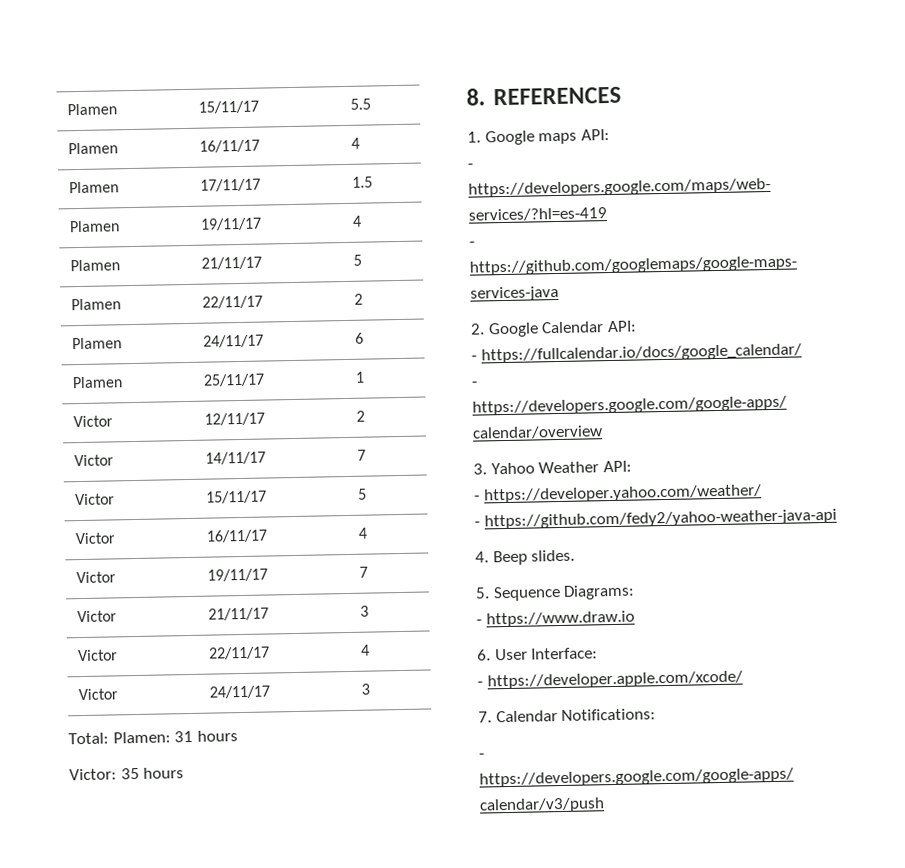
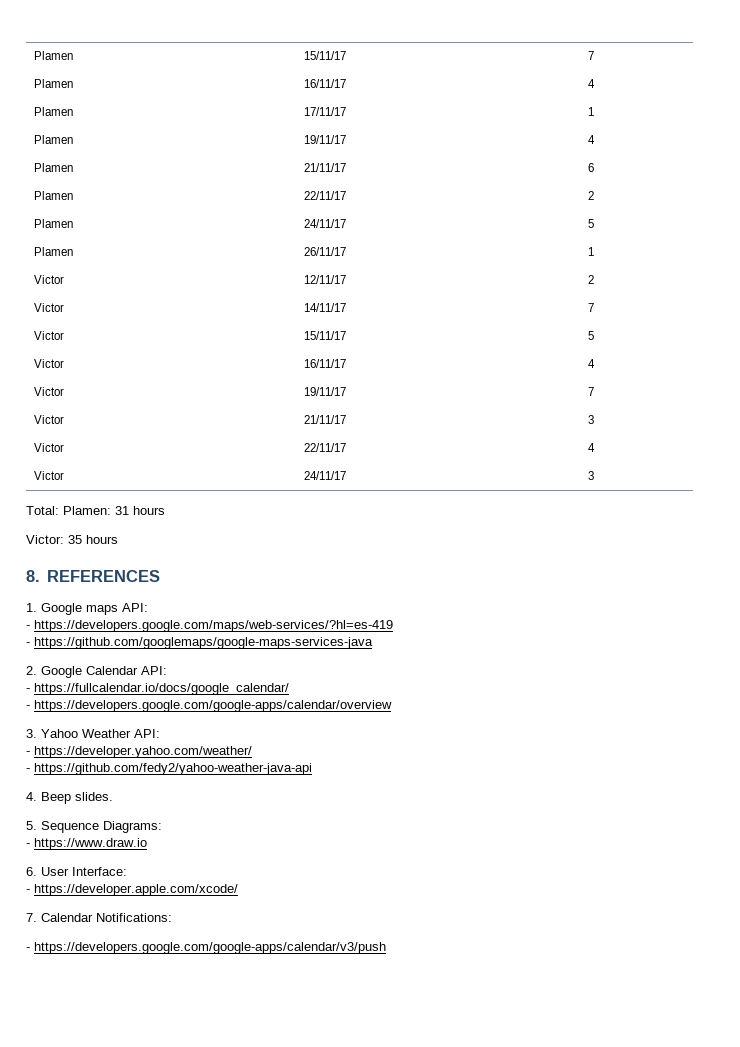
[349,98,371,110] 5.5 -> [588,51,595,60] 7
[351,176,373,188] 1.5 -> [588,107,595,116] 1
[352,254,362,266] 5 -> [588,163,595,172] 6
[354,332,364,344] [71,376,123,389] [202,373,265,387] 6 // Plamen | 25/11/17 -> [588,219,595,228] [34,247,74,256] [304,247,347,256] 5 // Plamen | 26/11/17

